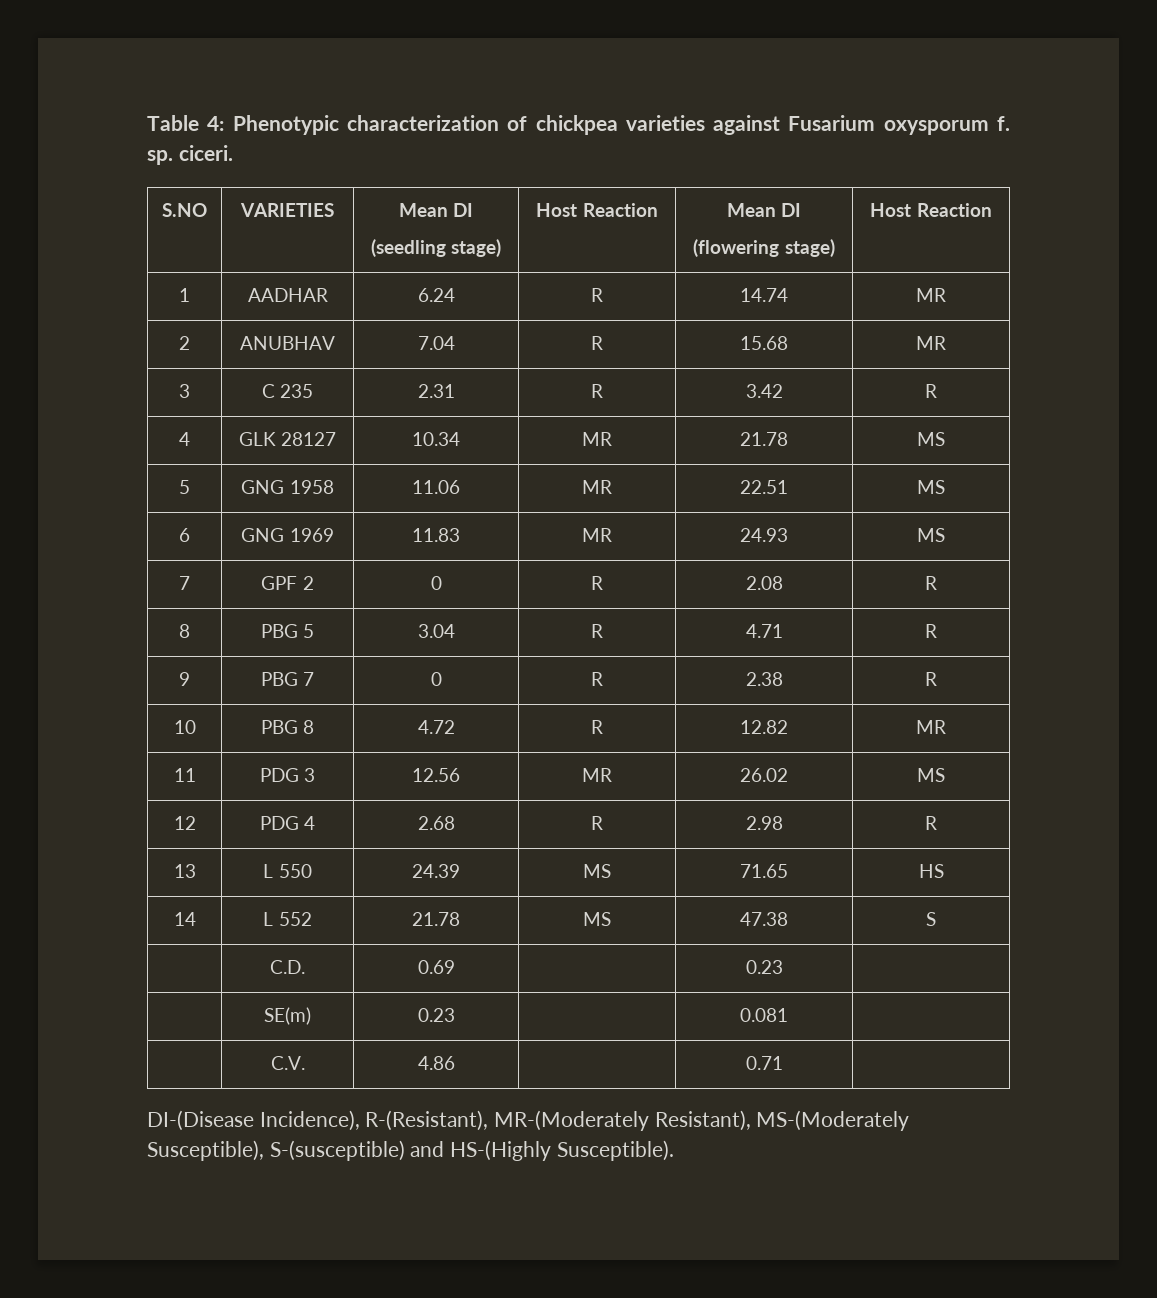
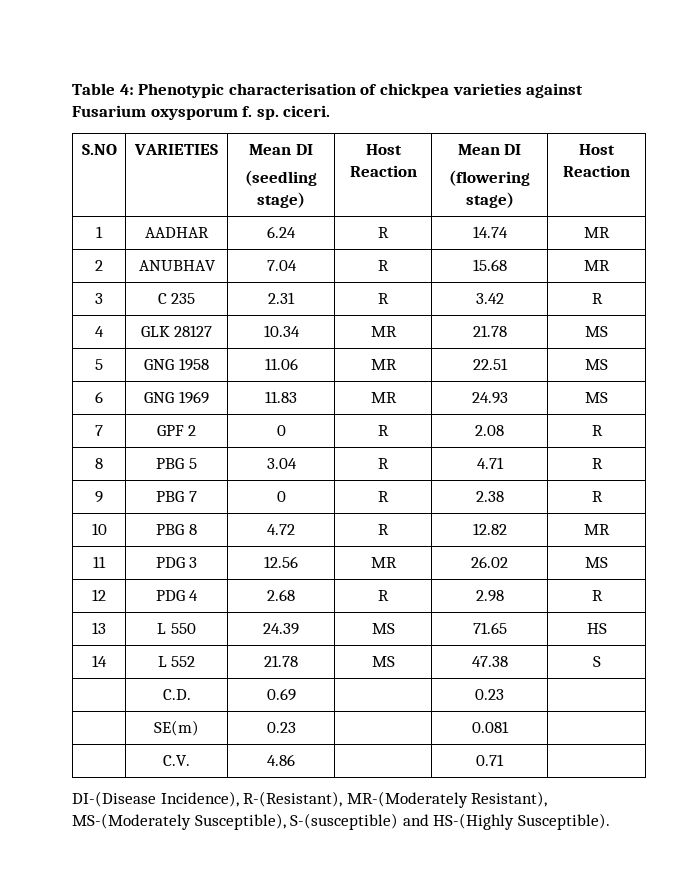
[346,115,499,131] characterization -> [228,83,356,95] characterisation

